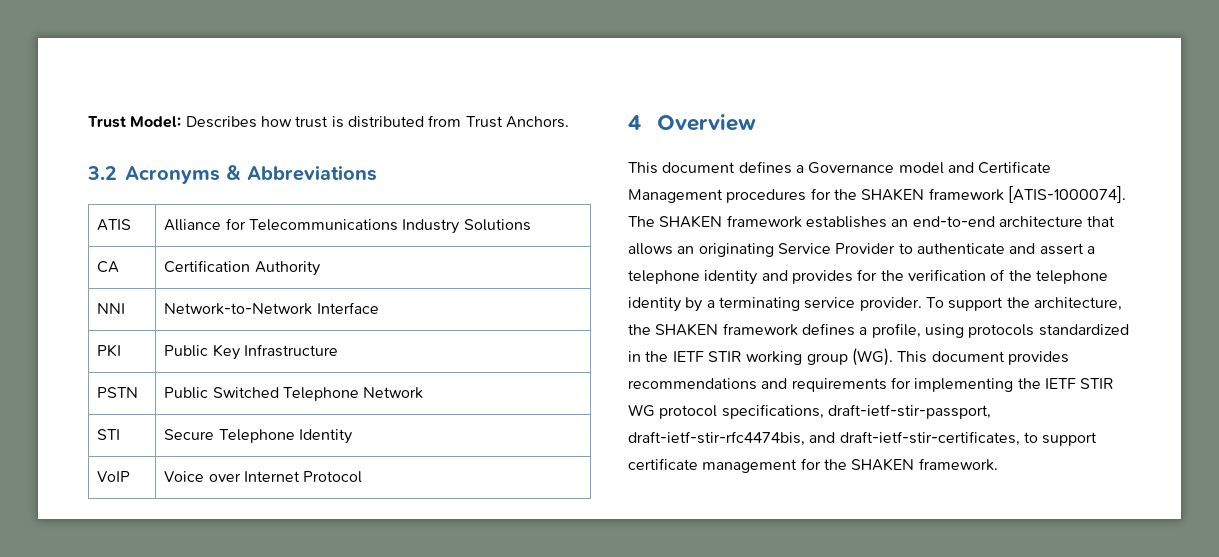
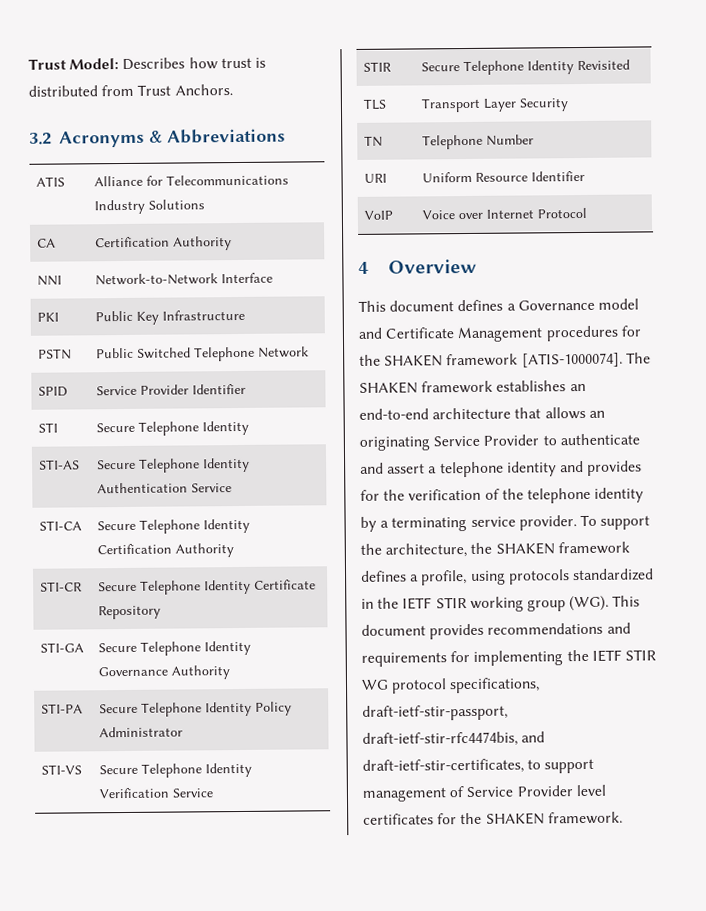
(424, 393) none -> [38,386,69,397] [96,383,247,396] // SPID | Service Provider Identifier
(352, 436) none -> [39,459,81,470] [97,457,251,473] [97,482,233,494] [39,520,83,531] [97,518,251,534] [97,543,235,558] [40,581,84,592] [98,579,317,595] [98,605,162,620] [40,642,85,653] [98,640,252,656] [98,665,231,680] [41,703,84,714] [99,701,293,717] [99,726,184,738] [41,764,83,775] [99,762,253,778] [99,787,214,799] [363,61,393,72] [421,59,631,76] [363,98,387,110] [421,97,570,113] [364,135,384,147] [422,134,535,150] [364,173,388,183] [422,170,586,183] // STI-AS | Secure Telephone Identity Authentication Service // STI-CA | Secure Telephone Identity Certification Authority // STI-CR | Secure Telephone Identity Certificate Repository // STI-GA | Secure Telephone Identity Governance Authority // STI-PA | Secure Telephone Identity Policy Administrator // STI-VS | Secure Telephone Identity Verification Service // STIR | Secure Telephone Identity Revisited // TLS | Transport Layer Security // TN | Telephone Number // URI | Uniform Resource Identifier
[628,458,798,473] certificate management -> [362,784,606,802] [363,813,434,825] management of Service Provider level certificates

